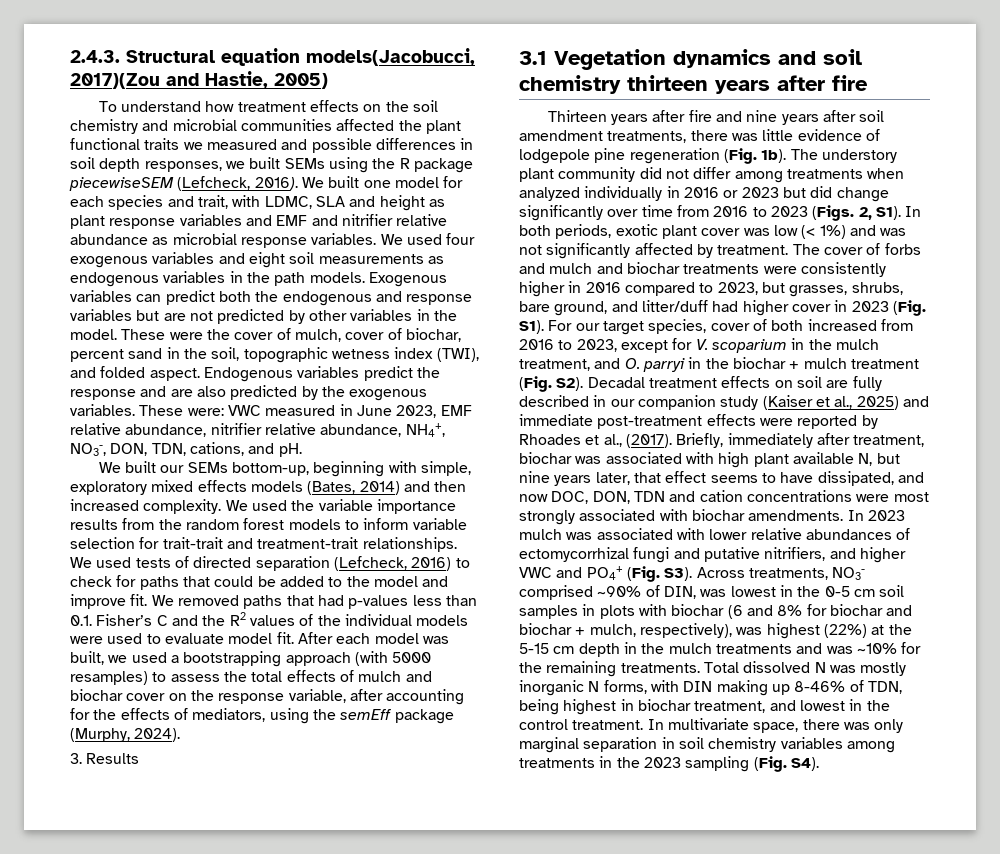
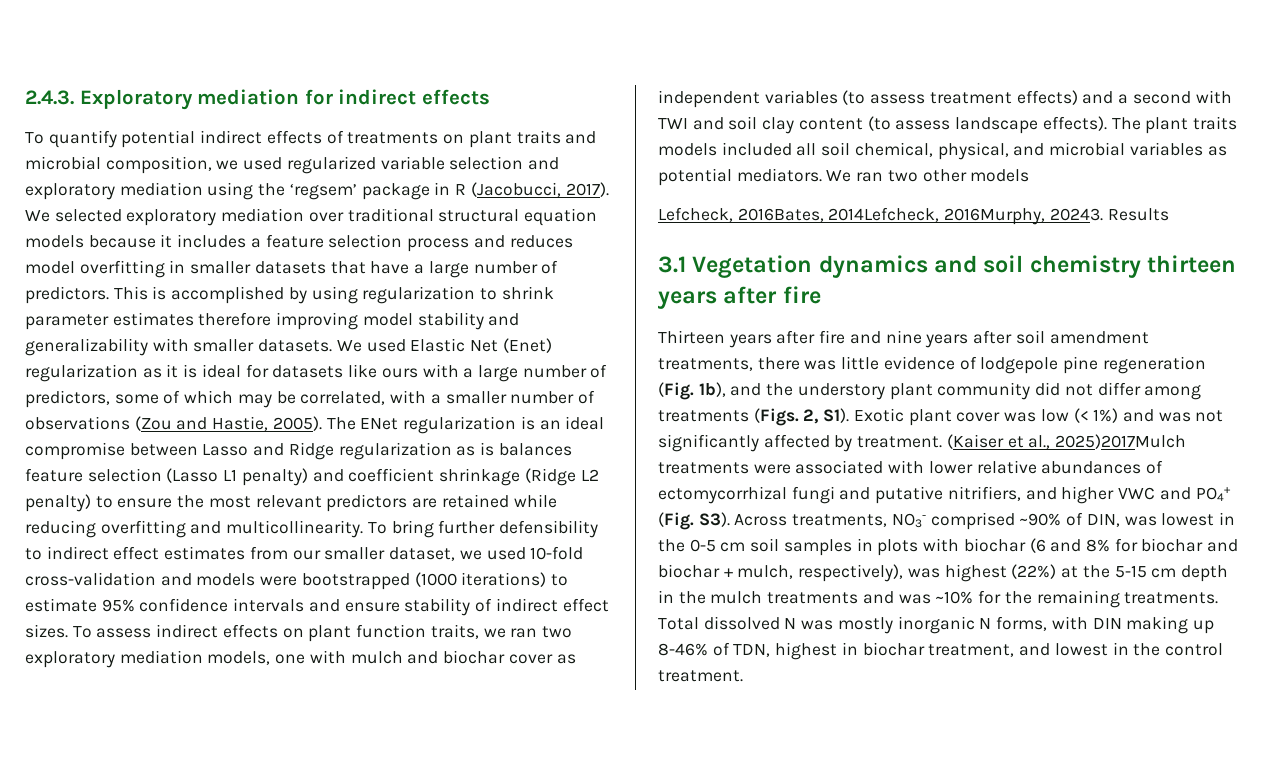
[126,48,475,66] [70,71,328,89] [98,100,439,112] [70,119,461,134] [70,138,474,153] [70,157,473,173] [69,176,464,191] [70,195,445,211] [70,214,448,229] [70,233,476,248] [70,252,444,268] [70,271,447,287] [70,290,473,306] [70,309,457,324] [70,328,461,342] [70,347,479,363] [70,366,440,382] [70,385,428,401] [70,404,472,418] [70,423,445,437] [70,442,302,457] [98,461,472,477] [70,480,467,495] [70,499,456,514] [70,518,467,530] [70,537,457,552] [70,556,470,571] [70,575,449,590] [70,594,477,609] [70,612,469,626] [70,632,449,644] [70,651,432,667] [70,670,432,685] [70,689,465,705] [70,708,454,724] [70,728,181,742] [70,753,82,764] Structural equation models(Jacobucci, 2017)(Zou and Hastie, 2005) // To understand how treatment effects on the soil chemistry and microbial communities affected the plant functional traits we measured and possible differences in soil depth responses, we built SEMs using the R package piecewiseSEM (Lefcheck, 2016). We built one model for each species and trait, with LDMC, SLA and height as plant response variables and EMF and nitrifier relative abundance as microbial response variables. We used four exogenous variables and eight soil measurements as endogenous variables in the path models. Exogenous variables can predict both the endogenous and response variables but are not predicted by other variables in the model. These were the cover of mulch, cover of biochar, percent sand in the soil, topographic wetness index (TWI), and folded aspect. Endogenous variables predict the response and are also predicted by the exogenous variables. These were: VWC measured in June 2023, EMF relative abundance, nitrifier relative abundance, NH4+, NO3-, DON, TDN, cations, and pH. // We built our SEMs bottom-up, beginning with simple, exploratory mixed effects models (Bates, 2014) and then increased complexity. We used the variable importance results from the random forest models to inform variable selection for trait-trait and treatment-trait relationships. We used tests of directed separation (Lefcheck, 2016) to check for paths that could be added to the model and improve fit. We removed paths that had p-values less than 0.1. Fisher’s C and the R2 values of the individual models were used to evaluate model fit. After each model was built, we used a bootstrapping approach (with 5000 resamples) to assess the total effects of mulch and biochar cover on the response variable, after accounting for the effects of mediators, using the semEff package (Murphy, 2024). // 3. -> [79,89,490,110] [25,130,597,148] [25,156,560,174] [25,182,609,200] [25,208,598,226] [25,234,573,252] [25,260,559,278] [25,286,554,304] [25,312,520,330] [25,338,552,356] [25,364,608,382] [25,390,595,408] [25,416,605,434] [25,442,572,460] [25,468,599,486] [25,494,557,512] [25,520,599,538] [25,546,584,561] [25,572,569,590] [25,598,609,616] [25,624,572,642] [25,650,576,668] [658,90,1232,108] [658,116,1237,134] [658,142,1227,160] [658,168,1030,186] [658,207,1103,225] Exploratory mediation for indirect effects // To quantify potential indirect effects of treatments on plant traits and microbial composition, we used regularized variable selection and exploratory mediation using the ‘regsem’ package in R (Jacobucci, 2017). We selected exploratory mediation over traditional structural equation models because it includes a feature selection process and reduces model overfitting in smaller datasets that have a large number of predictors. This is accomplished by using regularization to shrink parameter estimates therefore improving model stability and generalizability with smaller datasets. We used Elastic Net (Enet) regularization as it is ideal for datasets like ours with a large number of predictors, some of which may be correlated, with a smaller number of observations (Zou and Hastie, 2005). The ENet regularization is an ideal compromise between Lasso and Ridge regularization as is balances feature selection (Lasso L1 penalty) and coefficient shrinkage (Ridge L2 penalty) to ensure the most relevant predictors are retained while reducing overfitting and multicollinearity. To bring further defensibility to indirect effect estimates from our smaller dataset, we used 10-fold cross-validation and models were bootstrapped (1000 iterations) to estimate 95% confidence intervals and ensure stability of indirect effect sizes. To assess indirect effects on plant function traits, we ran two exploratory mediation models, one with mulch and biochar cover as independent variables (to assess treatment effects) and a second with TWI and soil clay content (to assess landscape effects). The plant traits models included all soil chemical, physical, and microbial variables as potential mediators. We ran two other models // Lefcheck, 2016Bates, 2014Lefcheck, 2016Murphy, 20243.
[761,149,818,163] 1b). The -> [698,382,794,397] 1b), and the
[867,168,905,179] [519,186,889,202] [519,205,922,221] [519,224,658,239] when analyzed individually in 2016 or 2023 but did change significantly over time from 2016 to 2023 (Figs. 2, S1). In both periods, exotic -> [753,408,904,426] (Figs. 2, S1). Exotic
[792,243,921,255] [519,262,886,277] [519,281,903,297] [519,300,926,316] [519,319,913,335] [519,338,879,353] [519,357,919,372] [519,376,882,392] [519,395,929,410] [519,414,878,429] [519,433,925,448] [519,452,900,468] [519,471,924,486] [519,490,929,504] [519,509,905,525] [519,529,593,540] The cover of forbs and mulch and biochar treatments were consistently higher in 2016 compared to 2023, but grasses, shrubs, bare ground, and litter/duff had higher cover in 2023 (Fig. S1). For our target species, cover of both increased from 2016 to 2023, except for V. scoparium in the mulch treatment, and O. parryi in the biochar + mulch treatment (Fig. S2). Decadal treatment effects on soil are fully described in our companion study (Kaiser et al., 2025) and immediate post-treatment effects were reported by Rhoades et al., (2017). Briefly, immediately after treatment, biochar was associated with high plant available N, but nine years later, that effect seems to have dissipated, and now DOC, DON, TDN and cation concentrations were most strongly associated with biochar amendments. In 2023 mulch was -> [946,434,1187,449] [658,462,791,474] (Kaiser et al., 2025)2017Mulch treatments were
[519,699,559,715] being -> (771, 650) none
[647,718,904,733] [519,737,895,753] [519,756,819,772] In multivariate space, there was only marginal separation in soil chemistry variables among treatments in the 2023 sampling (Fig. S4). -> (743, 676) none

